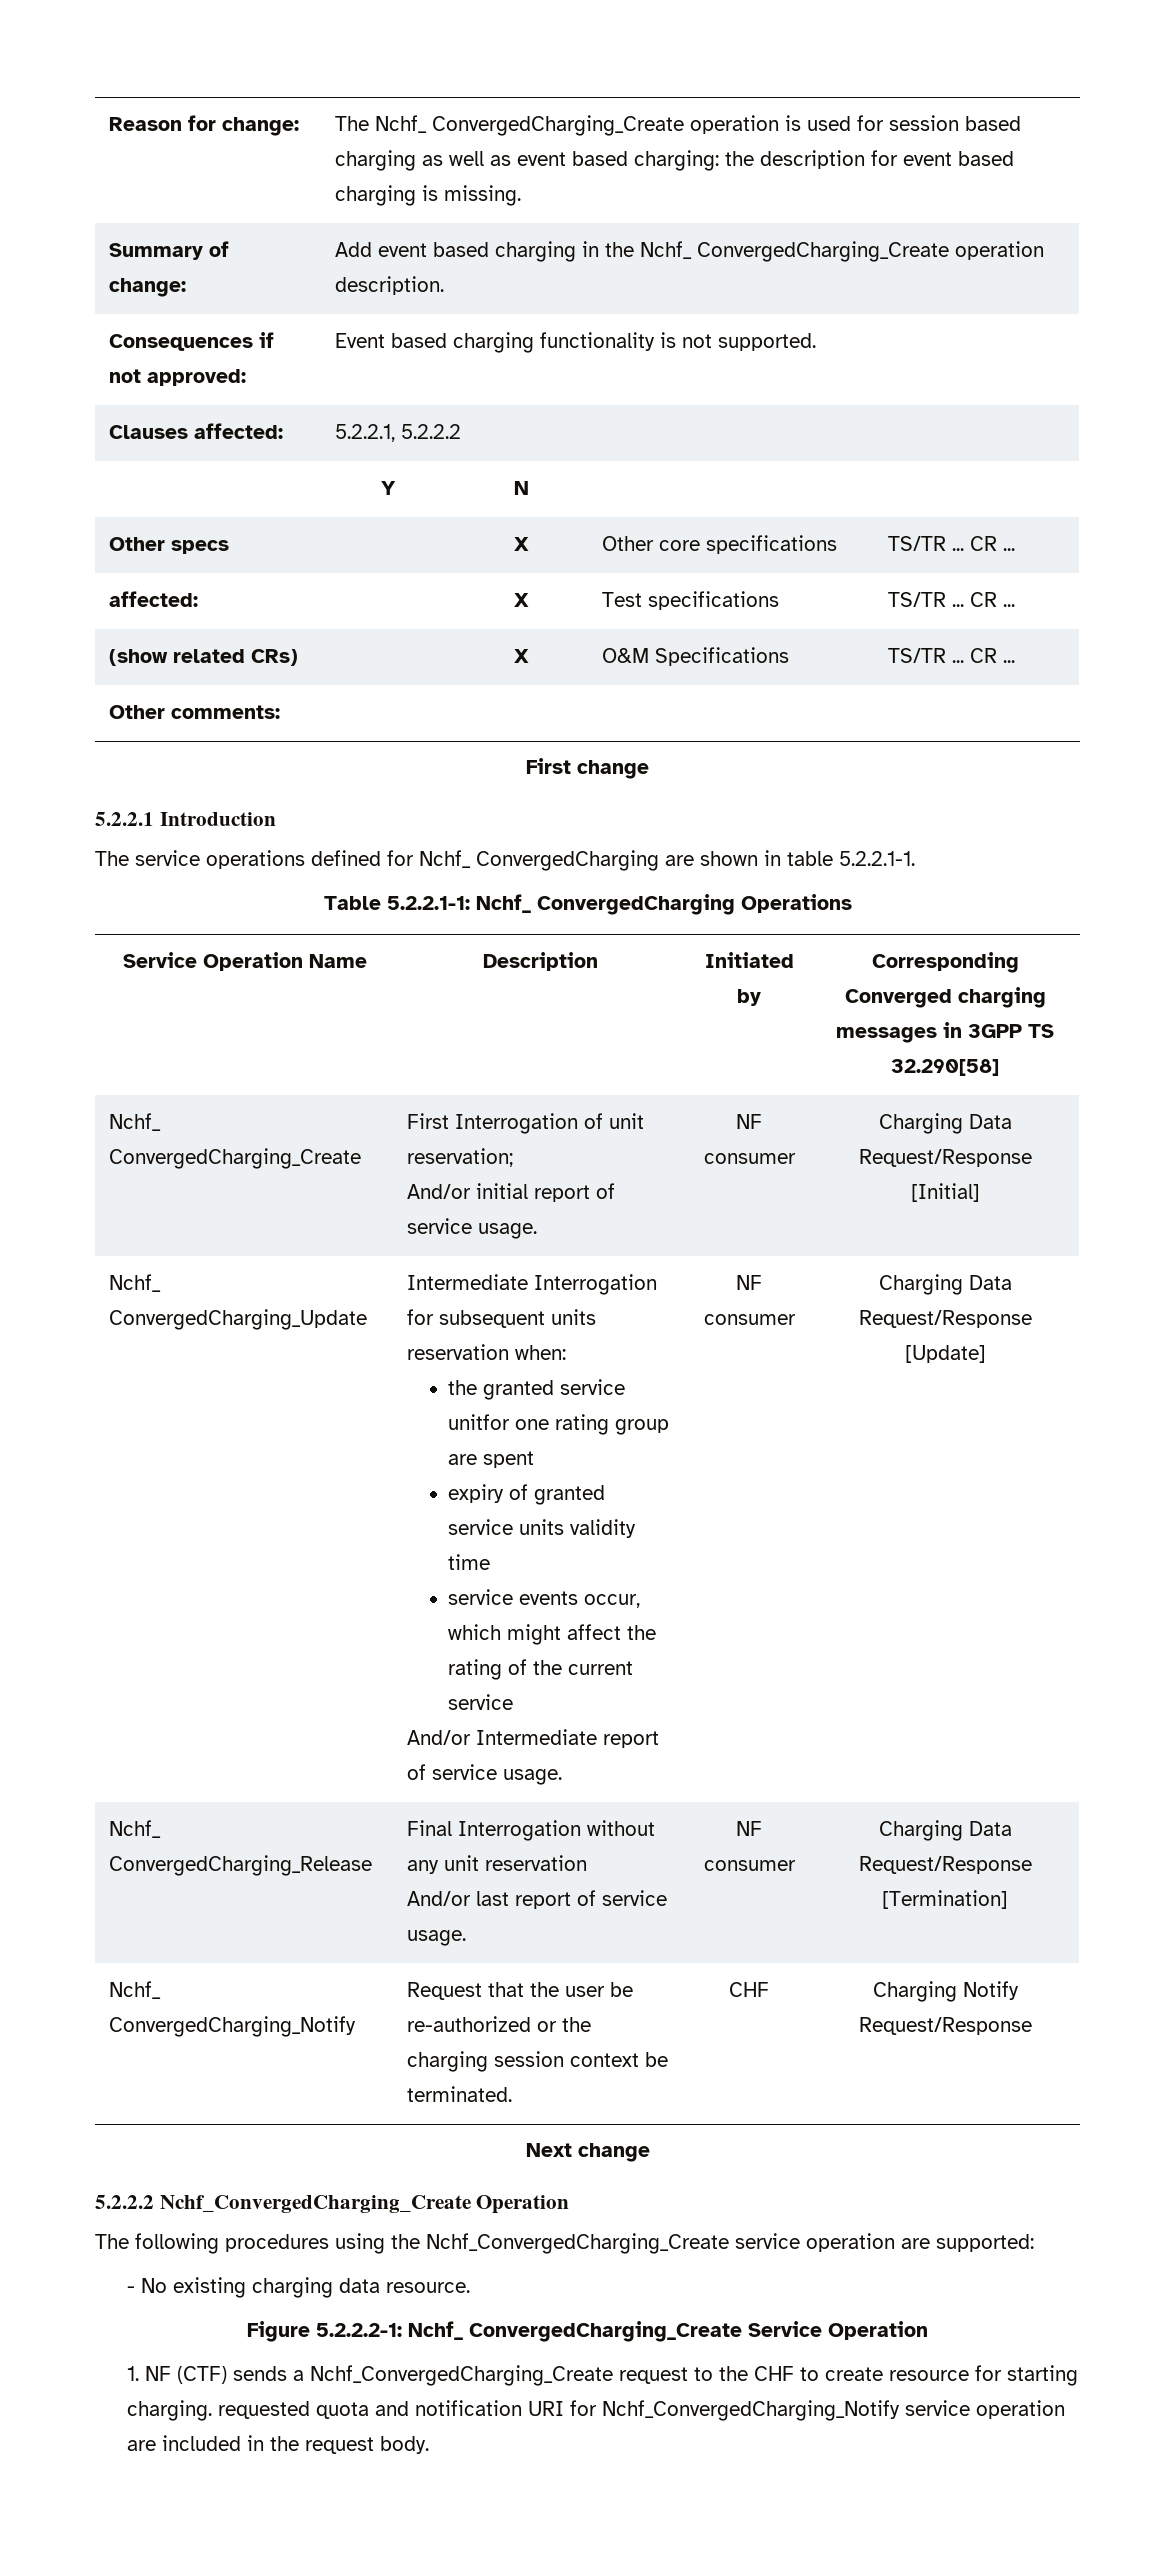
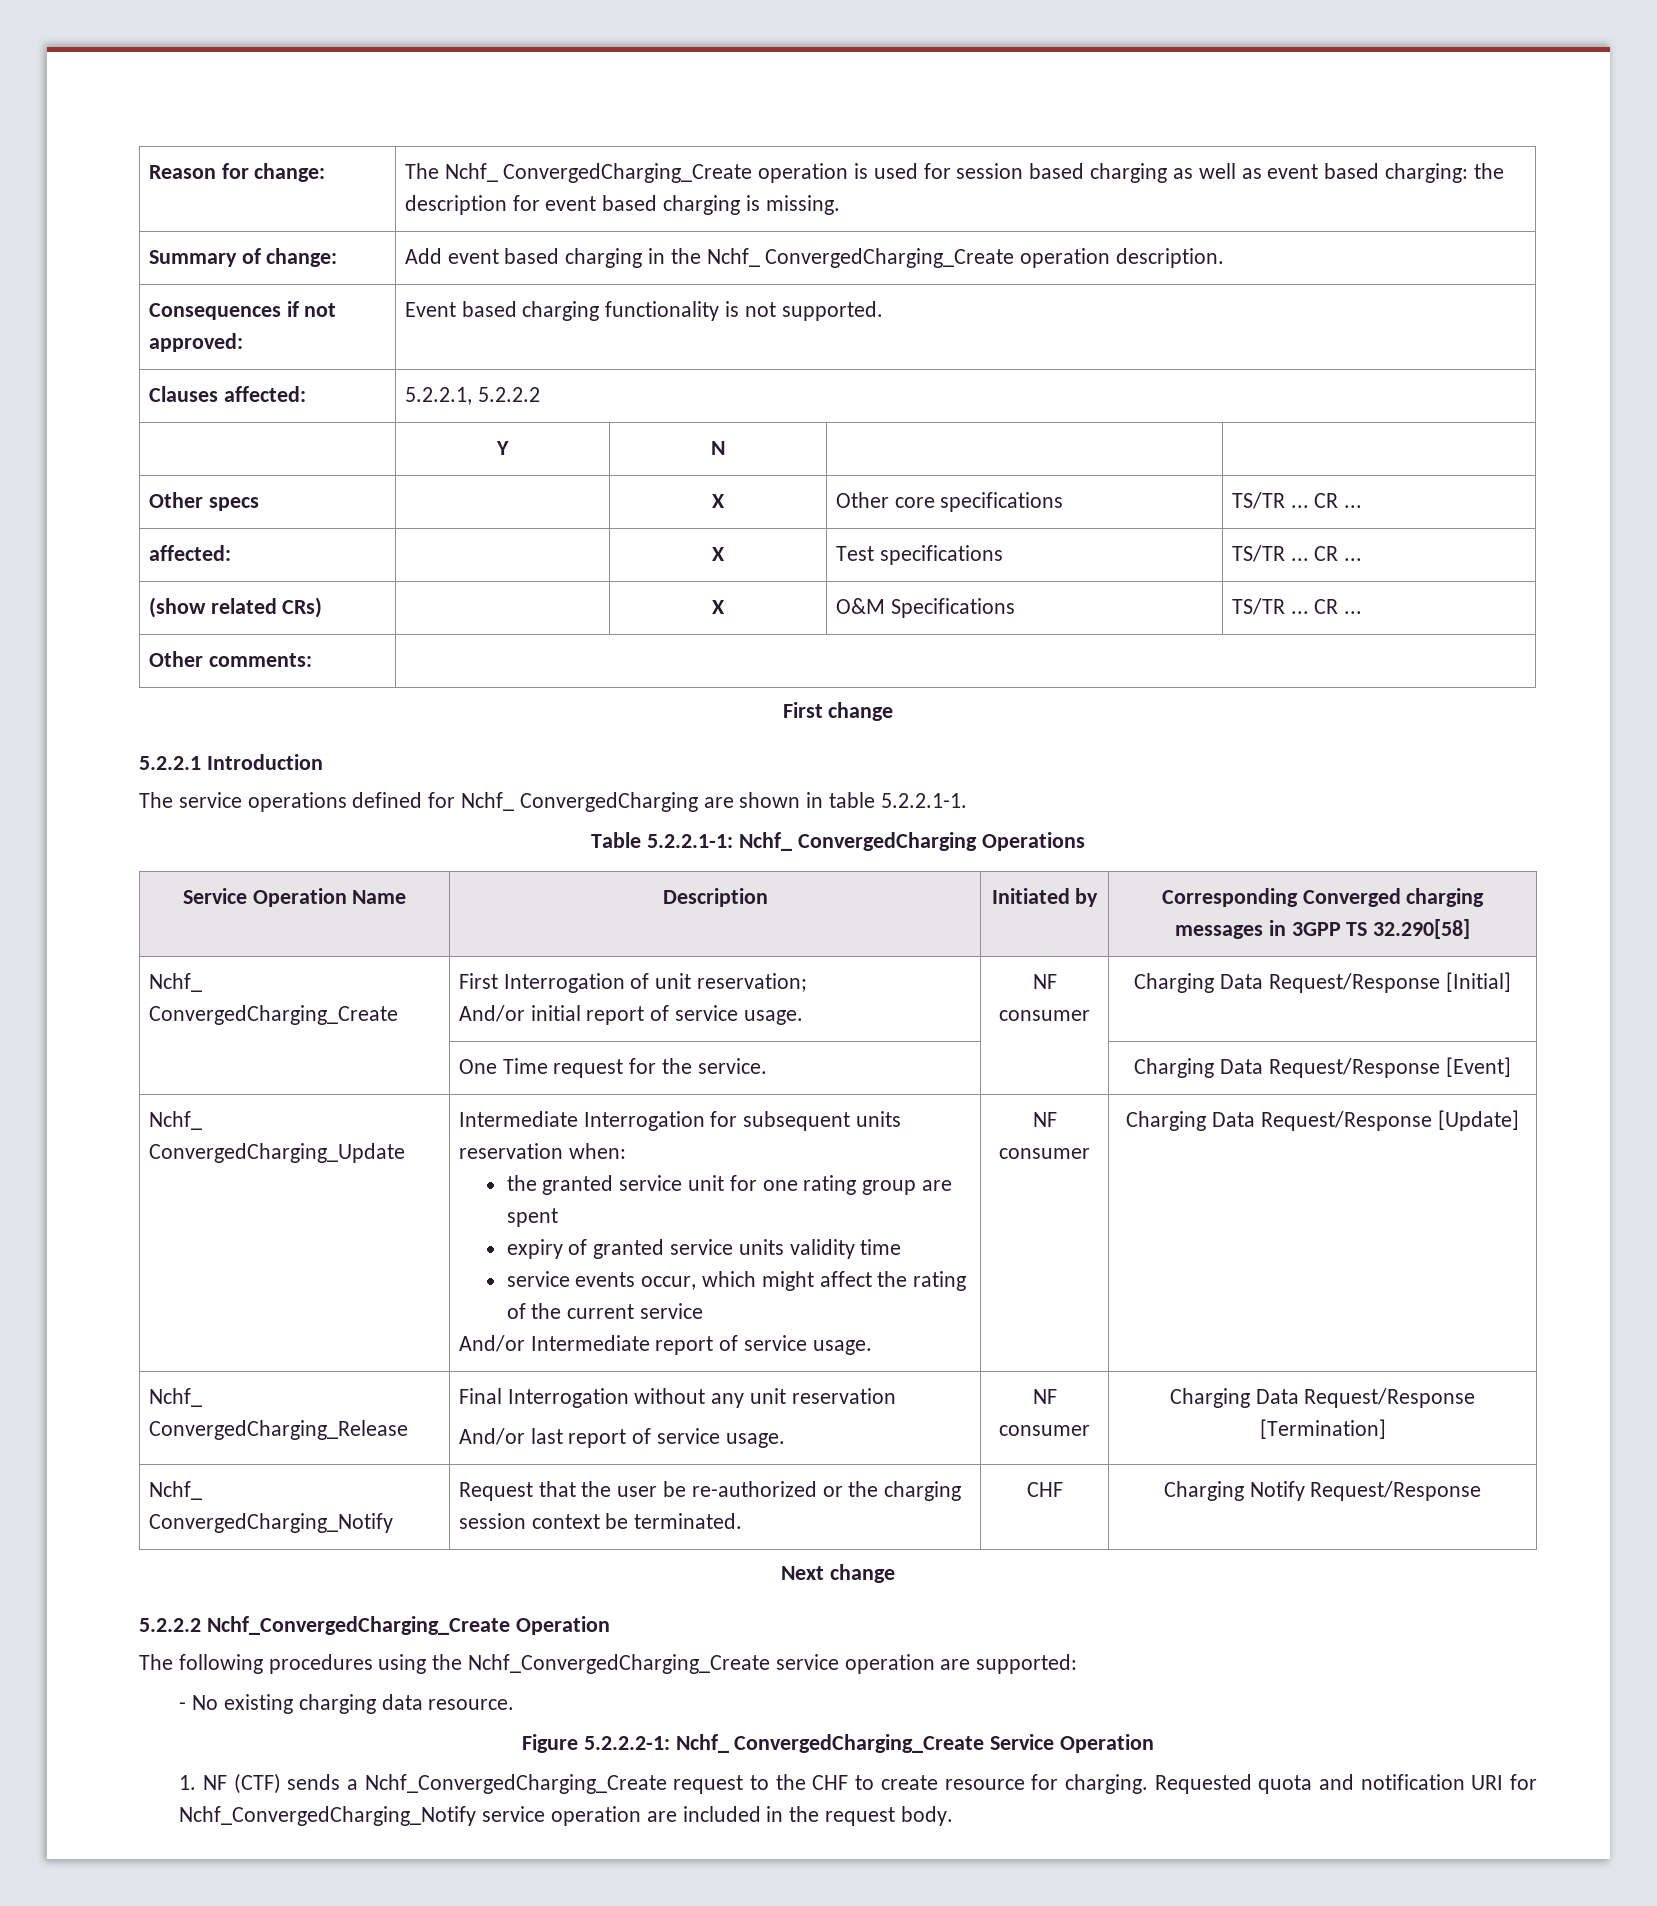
(980, 1192) none -> [458,1058,767,1078] [1134,1057,1511,1078] // | One Time request for the service. | | Charging Data Request/Response [Event]
[448,1414,511,1430] unitfor -> [688,1175,757,1191] unit for
[1007,2365,1079,2386] [127,2400,311,2421] starting charging. requested -> [1064,1774,1252,1794] charging. Requested

